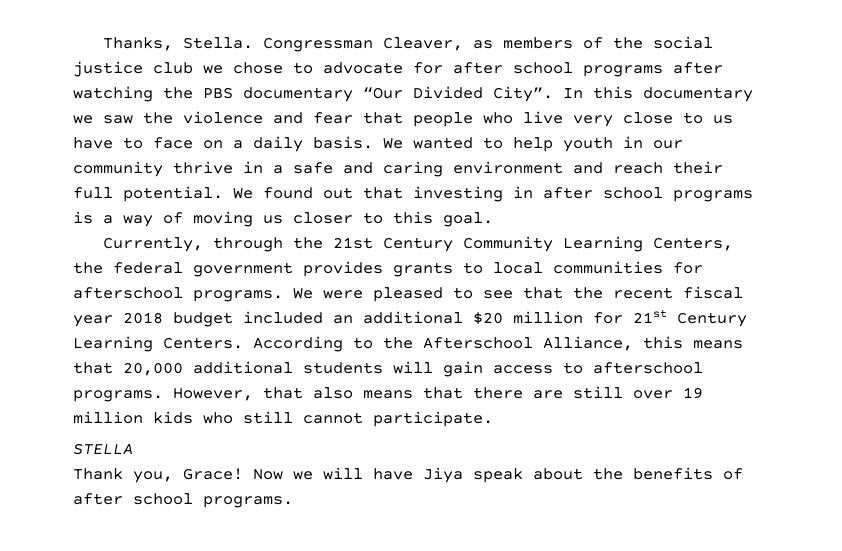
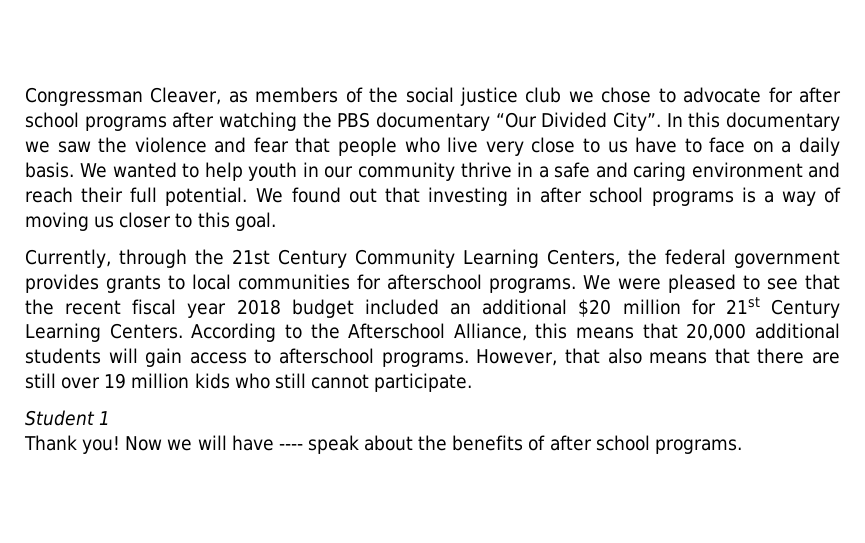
[103,37,254,51] Thanks, Stella. -> (25, 96) none
[73,443,133,455] STELLA -> [25,410,111,426] Student 1
[133,468,243,483] you, Grace! -> [82,436,121,454] you!
[423,467,463,483] Jiya -> [278,444,303,450] ----

